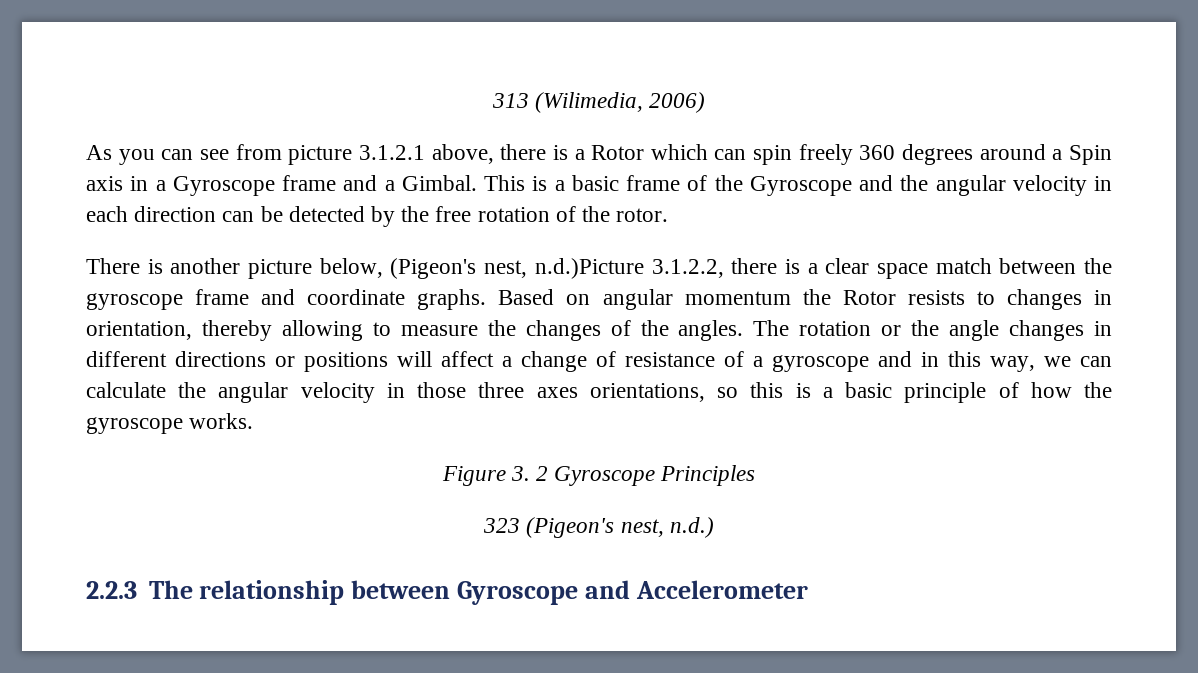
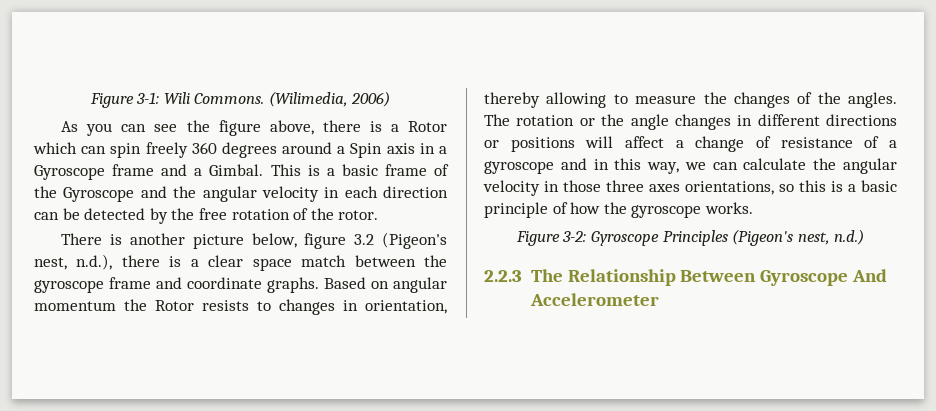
[491,93,529,108] 313 -> [89,92,265,108] Figure 3-1: Wili Commons.
[235,144,425,165] from picture 3.1.2.1 -> [186,120,261,136] the figure
[390,258,724,279] (Pigeon's nest, n.d.)Picture 3.1.2.2, -> [304,232,447,249] [34,254,113,270] figure 3.2 (Pigeon's nest, n.d.),
[510,466,548,481] 3. 2 -> [562,231,587,242] 3-2:
[483,518,521,533] // 323 -> (728, 238) none
[199,580,631,605] relationship between Gyroscope and -> [567,269,888,286] Relationship Between Gyroscope And

